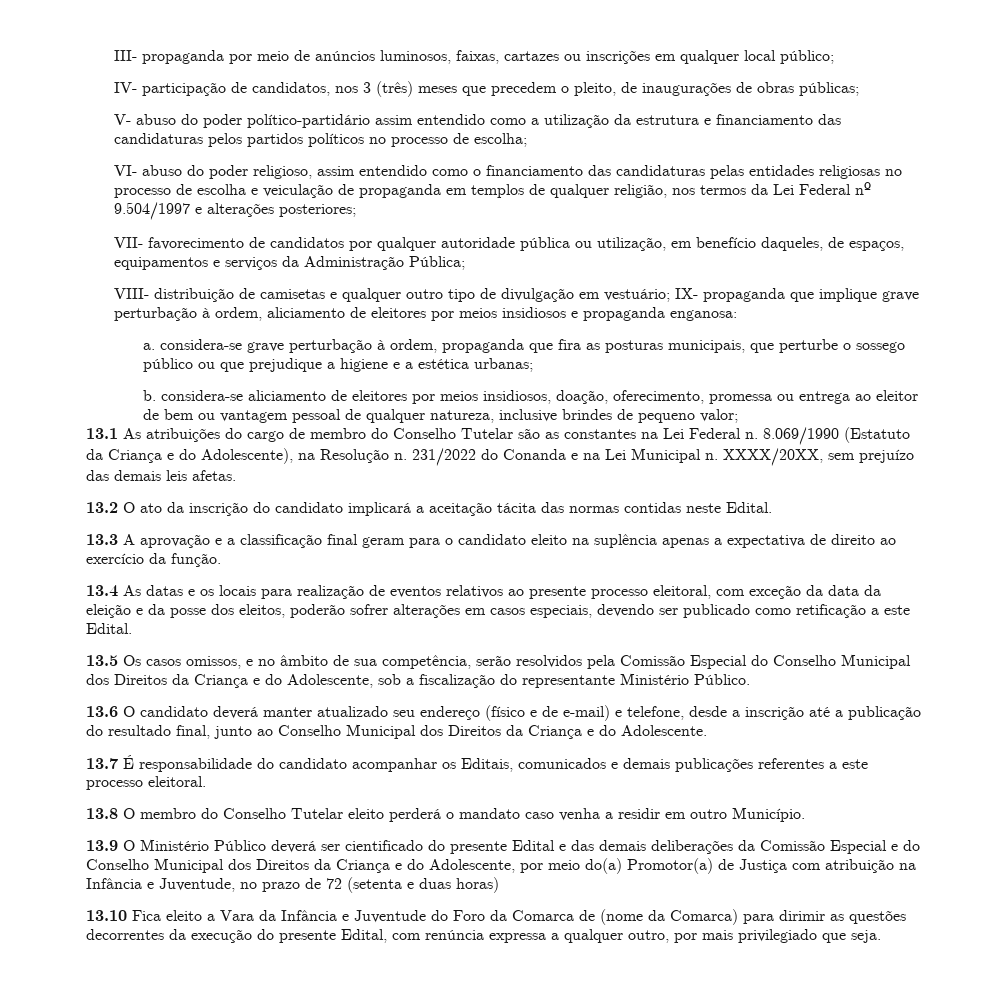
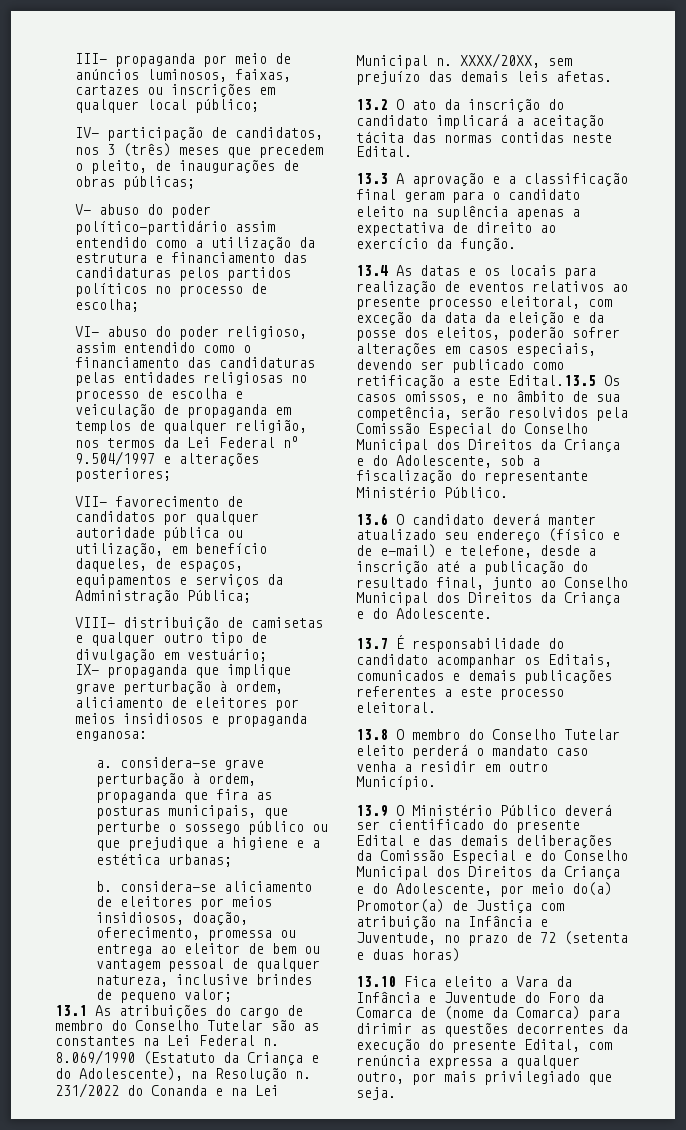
(671, 295) none -> (268, 655) //
[86,623,132,634] [86,655,118,666] Edital. // 13.5 -> [508,375,596,386] Edital.13.5

